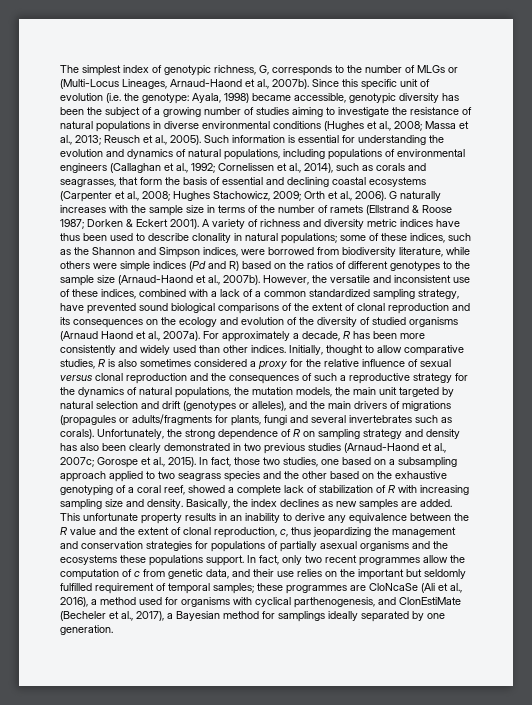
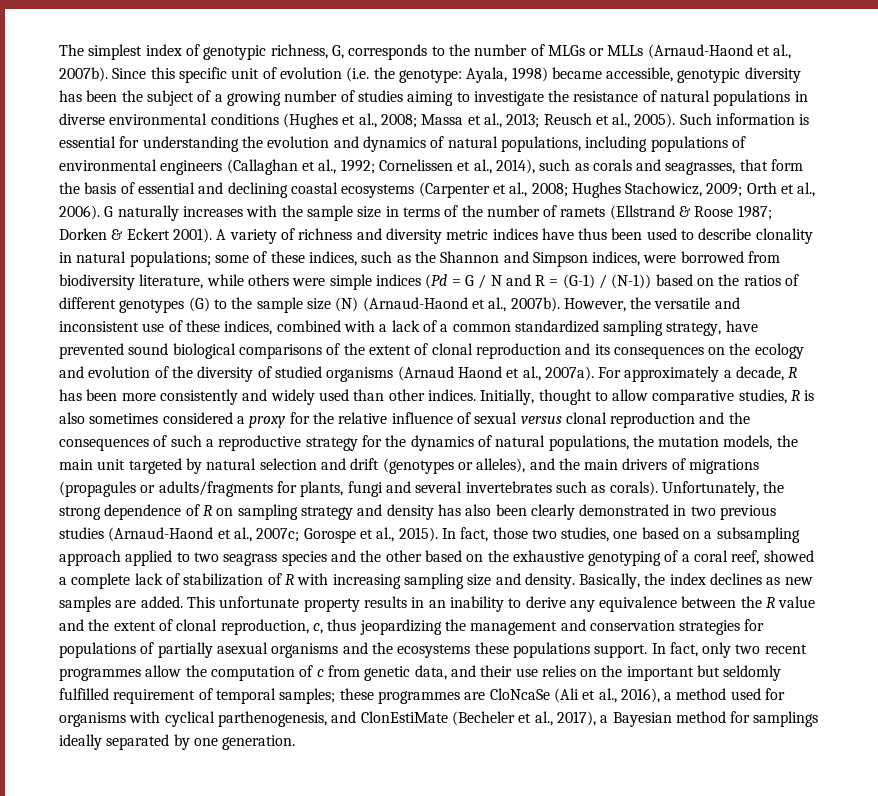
[60,79,242,89] (Multi-Locus Lineages, Arnaud-Haond -> [607,44,753,59] MLLs (Arnaud-Haond
[208,261,239,271] and R) -> [451,274,652,289] = G / N and R = (G-1) / (N-1))
(440, 266) none -> [188,297,210,312] (G)
(115, 279) none -> [335,297,359,312] (N)

